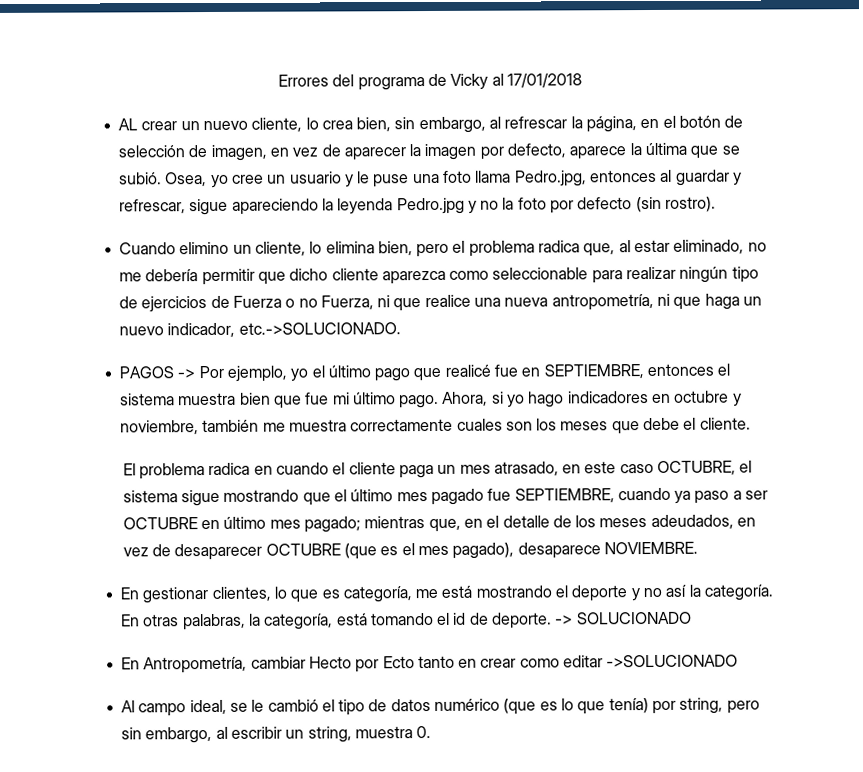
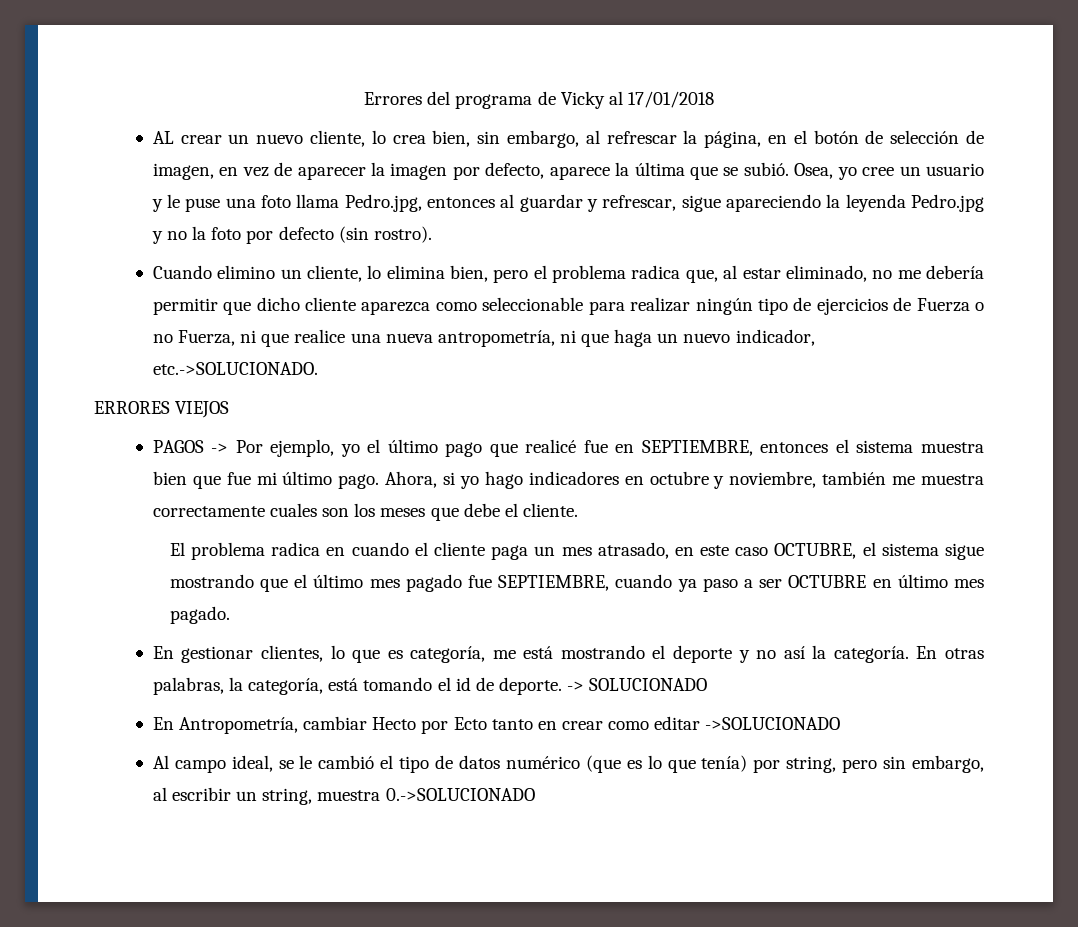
(401, 328) none -> [94,401,230,418] // ERRORES VIEJOS
[303,514,757,533] [122,541,698,561] pagado; mientras que, en el detalle de los meses adeudados, en vez de desaparecer OCTUBRE (que es el mes pagado), desaparece NOVIEMBRE. -> [169,606,230,624] pagado.
[416,726,432,739] 0. -> [385,788,535,801] 0.->SOLUCIONADO

